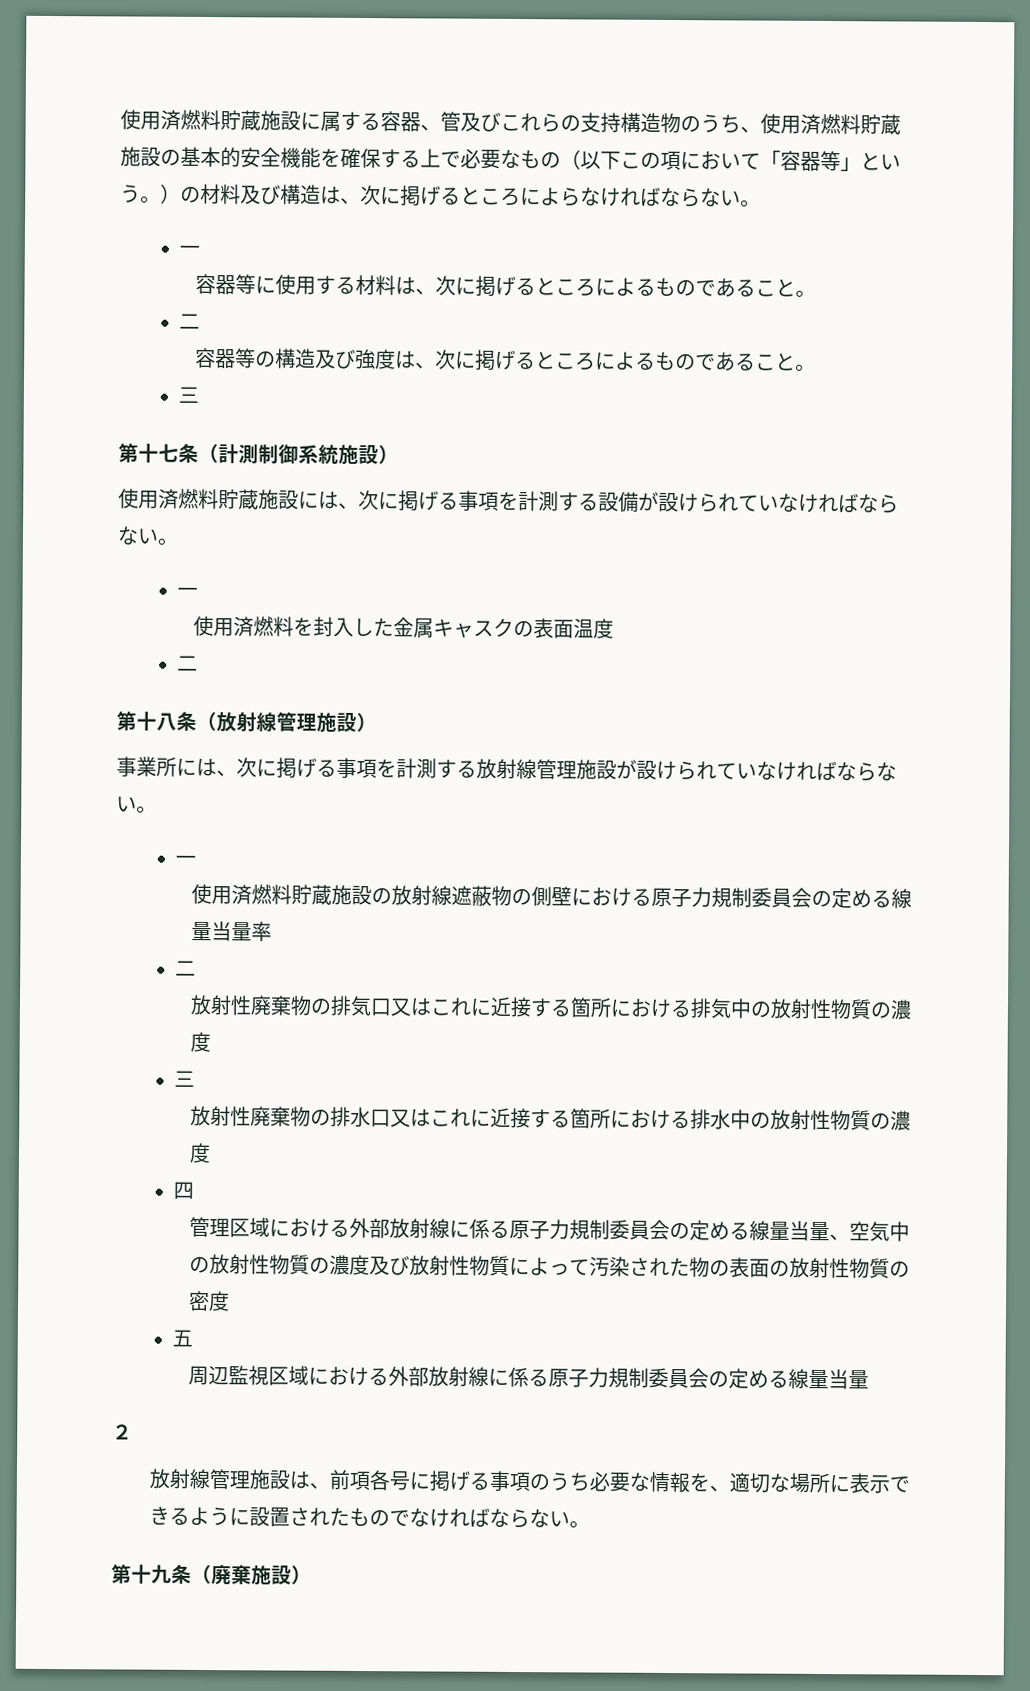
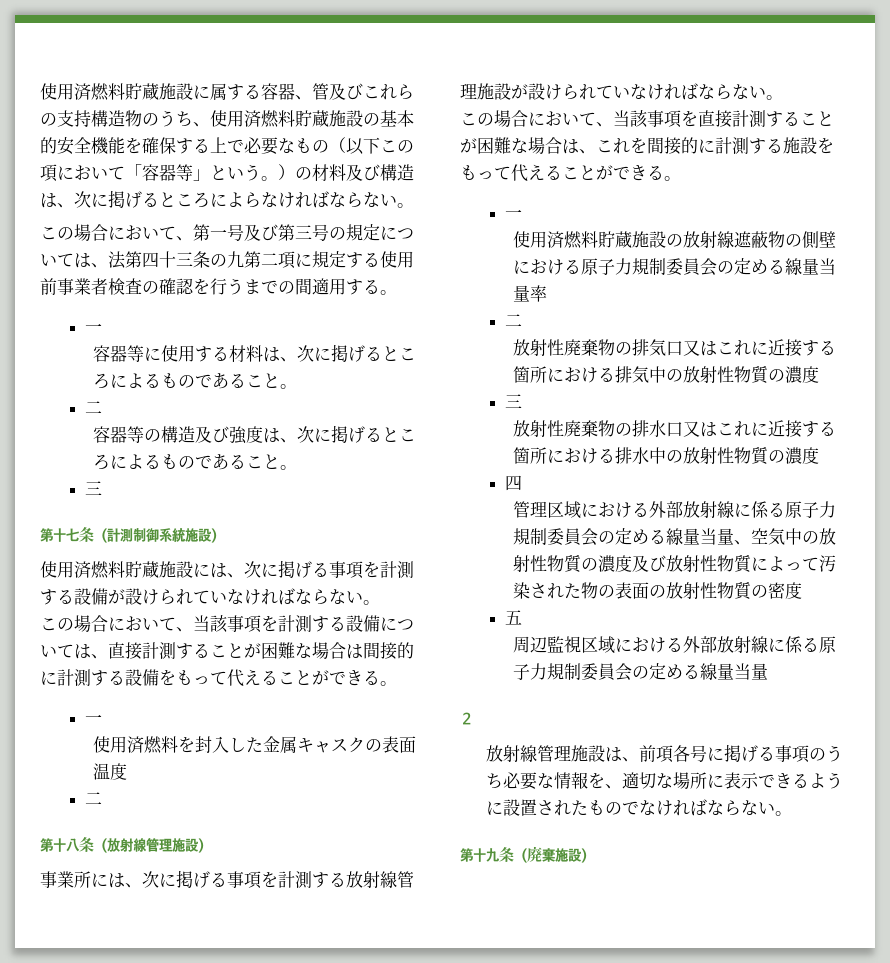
(761, 203) none -> [40,224,414,241] [40,251,414,269] [40,278,397,295] // この場合において、第一号及び第三号の規定については、法第四十三条の九第二項に規定する使用前事業者検査の確認を行うまでの間適用する。
(178, 541) none -> [40,615,414,633] [40,642,414,660] [40,669,397,687] // この場合において、当該事項を計測する設備については、直接計測することが困難な場合は間接的に計測する設備をもって代えることができる。
(157, 809) none -> [460,110,834,128] [460,137,834,155] [460,164,681,182] // この場合において、当該事項を直接計測することが困難な場合は、これを間接的に計測する施設をもって代えることができる。

